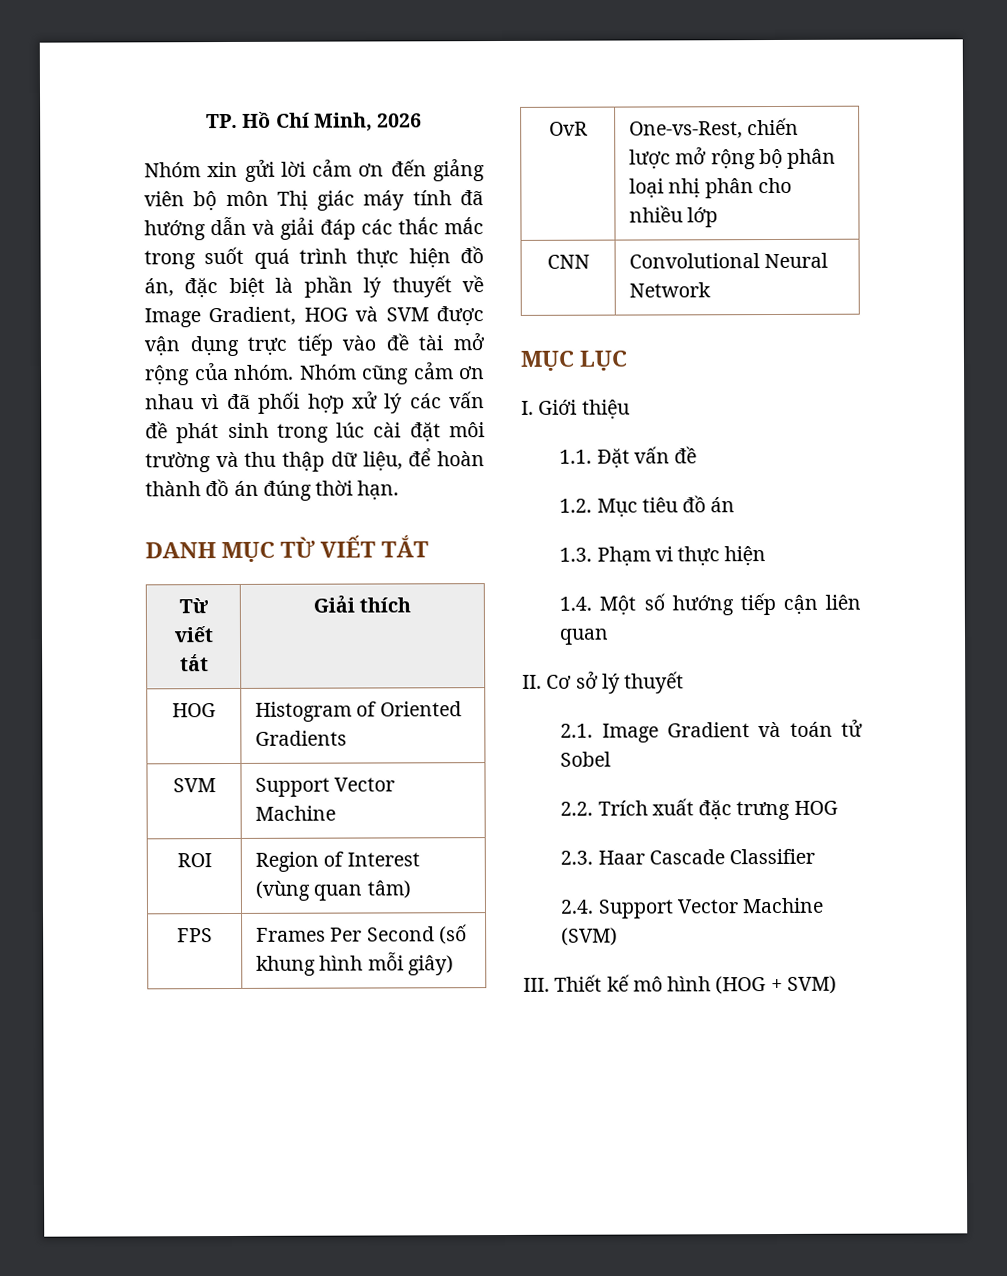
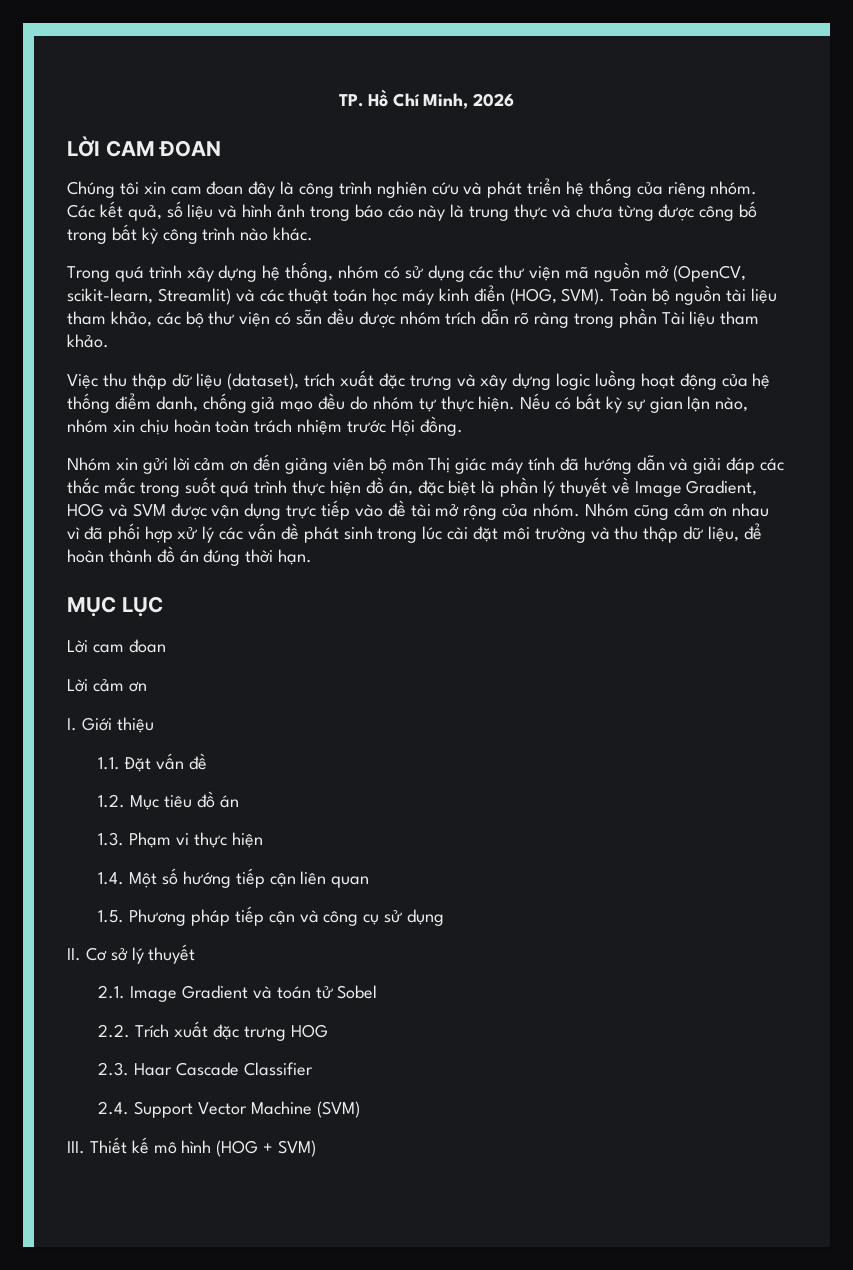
(423, 120) none -> [67,136,222,157] [67,178,758,198] [67,201,758,221] [67,224,314,244] [67,262,746,282] [67,285,777,305] [67,308,760,328] [67,334,109,348] [67,370,771,390] [67,393,749,413] [67,416,463,436] // LỜI CAM ĐOAN // Chúng tôi xin cam đoan đây là công trình nghiên cứu và phát triển hệ thống của riêng nhóm. Các kết quả, số liệu và hình ảnh trong báo cáo này là trung thực và chưa từng được công bố trong bất kỳ công trình nào khác. // Trong quá trình xây dựng hệ thống, nhóm có sử dụng các thư viện mã nguồn mở (OpenCV, scikit-learn, Streamlit) và các thuật toán học máy kinh điển (HOG, SVM). Toàn bộ nguồn tài liệu tham khảo, các bộ thư viện có sẵn đều được nhóm trích dẫn rõ ràng trong phần Tài liệu tham khảo. // Việc thu thập dữ liệu (dataset), trích xuất đặc trưng và xây dựng logic luồng hoạt động của hệ thống điểm danh, chống giả mạo đều do nhóm tự thực hiện. Nếu có bất kỳ sự gian lận nào, nhóm xin chịu hoàn toàn trách nhiệm trước Hội đồng.
[145,535,430,563] [178,598,209,614] [173,626,214,643] [179,654,209,672] [312,594,412,613] [172,703,216,718] [255,701,462,722] [255,730,348,746] [172,778,216,793] [255,777,396,797] [255,805,337,821] [176,853,212,868] [255,851,420,872] [255,880,411,901] [177,928,213,943] [256,924,467,945] [256,952,454,976] [548,121,588,136] [629,117,800,139] [629,147,837,170] [629,177,792,199] [629,205,719,228] [546,254,590,269] [629,252,829,269] [629,282,712,298] [520,350,629,371] DANH MỤC TỪ VIẾT TẮT // Từ viết tắt | Giải thích // HOG | Histogram of Oriented Gradients // SVM | Support Vector Machine // ROI | Region of Interest (vùng quan tâm) // FPS | Frames Per Second (số khung hình mỗi giây) // OvR | One-vs-Rest, chiến lược mở rộng bộ phân loại nhị phân cho nhiều lớp // CNN | Convolutional Neural Network // MỤC LỤC -> [67,596,163,617] [67,639,166,653] [67,679,147,692] MỤC LỤC // Lời cam đoan // Lời cảm ơn
(610, 636) none -> [98,906,444,926] // 1.5. Phương pháp tiếp cận và công cụ sử dụng

